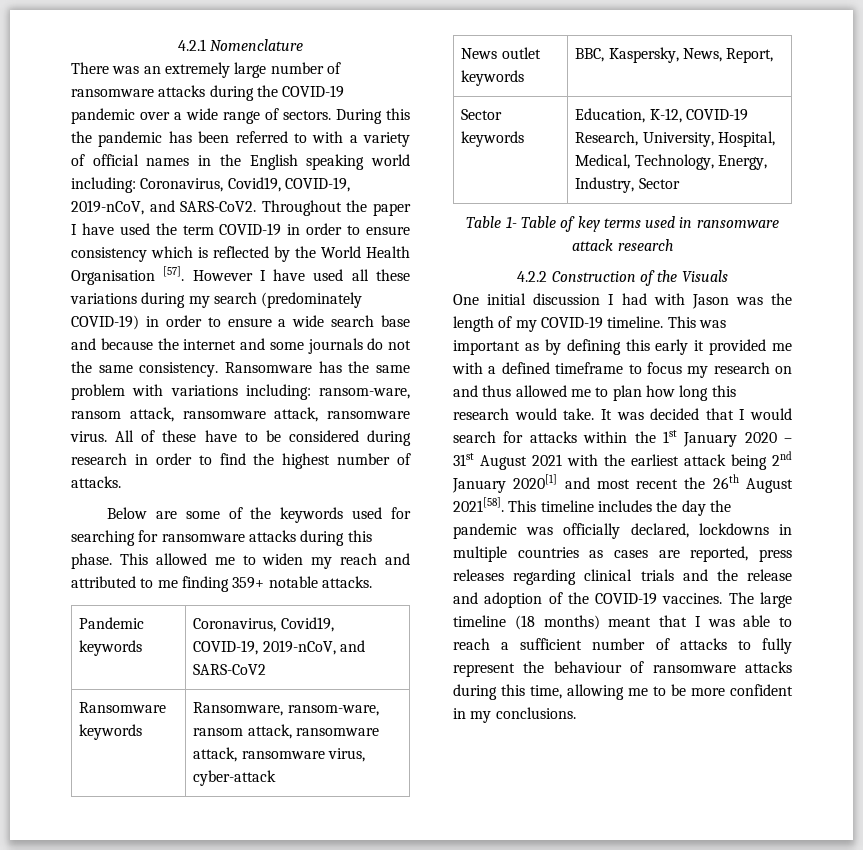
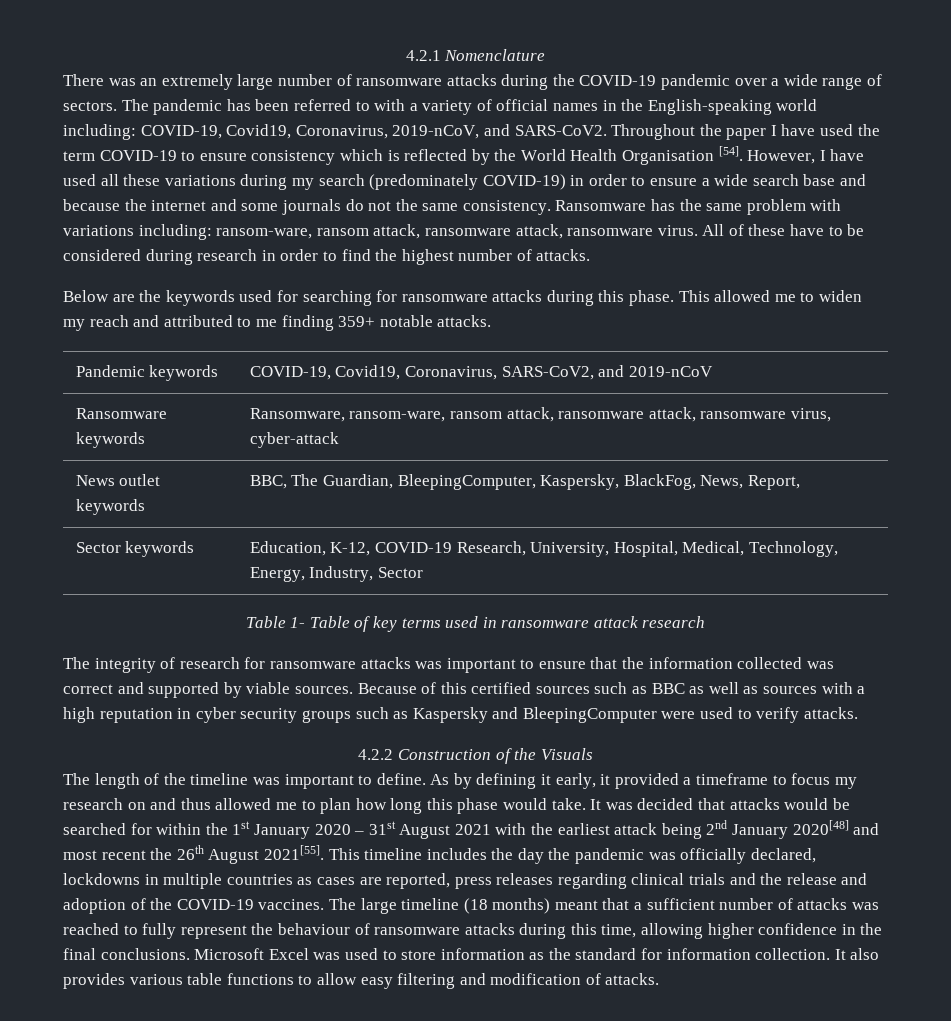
[336,108,410,124] [71,131,92,143] During this the -> [121,99,149,111] The
[249,154,411,170] [71,177,350,193] English speaking world including: Coronavirus, Covid19, COVID-19, -> [647,99,818,115] [63,124,388,140] English-speaking world including: COVID-19, Covid19, Coronavirus,
[287,223,343,235] in order -> (177, 155) none
[163,266,253,281] [57]. However -> [718,146,816,164] [54]. However,
[185,507,243,519] some of -> (135, 298) none
[193,617,334,632] [193,640,365,655] [193,664,267,675] Coronavirus, Covid19, COVID-19, 2019-nCoV, and SARS-CoV2 -> [249,365,713,380] COVID-19, Covid19, Coronavirus, SARS-CoV2, and 2019-nCoV
[608,47,679,63] Kaspersky, -> [291,474,696,490] The Guardian, BleepingComputer, Kaspersky, BlackFog,
(673, 245) none -> [63,657,834,673] [63,682,866,698] [63,707,858,723] // The integrity of research for ransomware attacks was important to ensure that the information collected was correct and supported by viable sources. Because of this certified sources such as BBC as well as sources with a high reputation in cyber security groups such as Kaspersky and BleepingComputer were used to verify attacks.
[453,293,792,309] [453,316,726,332] [453,339,792,355] [452,362,550,374] One initial discussion I had with Jason was the length of my COVID-19 timeline. This was important as by defining this early it provided me with a defined -> [63,773,692,789] The length of the timeline was important to define. As by defining it early, it provided a
[453,408,509,420] research -> [457,798,499,814] phase
[739,408,792,420] [453,431,577,443] I would search for attacks -> [729,798,850,810] [63,823,152,835] attacks would be searched for
[513,474,558,489] 2020[1] -> [792,820,849,835] 2020[48]
[453,497,504,512] 2021[58]. -> [263,845,324,860] 2021[55].
[694,615,792,627] [453,638,490,650] I was able to reach -> (630, 904) none
(727, 644) none -> [852,902,880,910] [63,923,119,935] was reached
[628,684,793,696] [453,707,576,723] me to be more confident in my conclusions. -> [707,923,883,939] [63,948,880,960] [63,973,660,989] higher confidence in the final conclusions. Microsoft Excel was used to store information as the standard for information collection. It also provides various table functions to allow easy filtering and modification of attacks.

